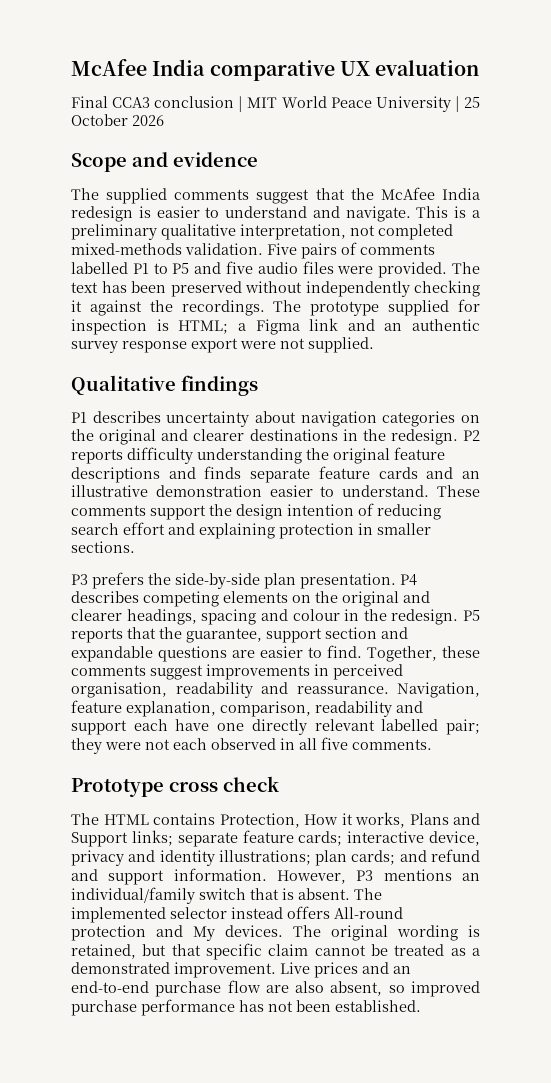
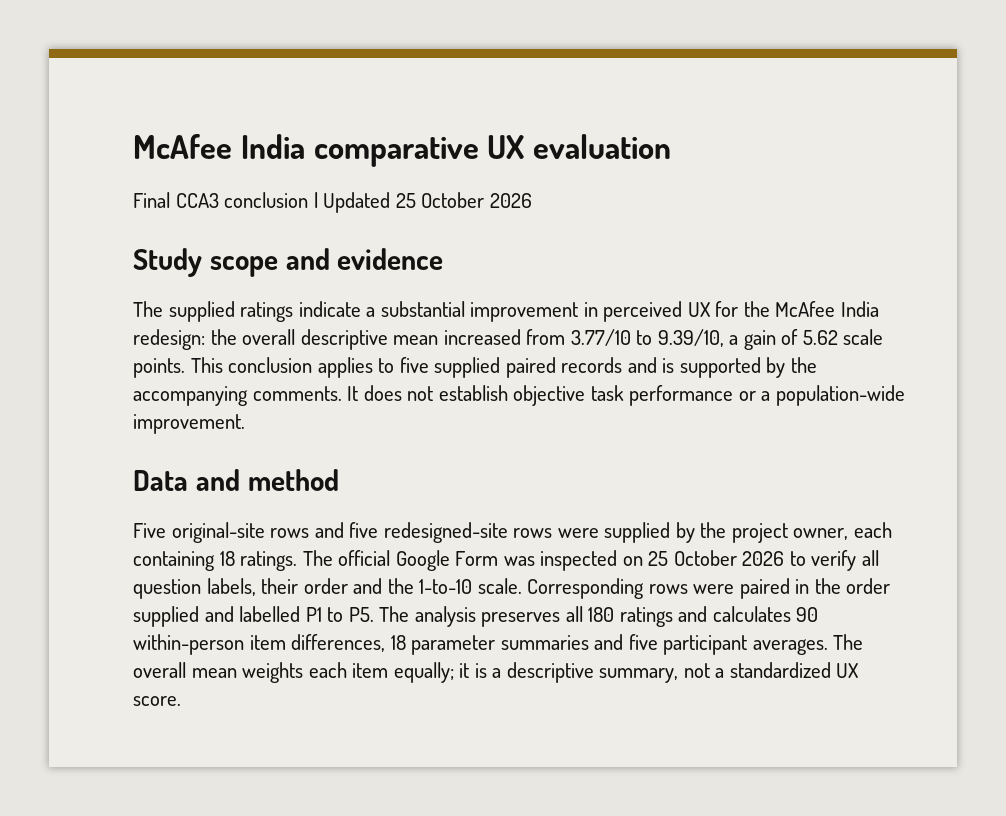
[247,96,460,112] MIT World Peace University | -> [323,192,391,213] Updated
[71,153,127,172] Scope -> [133,248,278,277] Study scope
[174,187,481,204] [71,206,480,222] [71,224,453,240] [71,242,435,259] [71,261,481,278] [71,280,480,297] [71,299,480,316] [71,318,480,335] [71,337,374,353] [71,375,258,396] [71,411,480,427] [71,429,480,445] [71,447,445,464] [71,466,481,483] [71,485,481,497] [71,503,441,520] [71,522,431,539] [71,541,135,553] [71,572,417,589] [71,591,430,607] [71,609,480,625] [71,627,408,643] [71,645,480,662] [71,664,403,680] [71,682,480,698] [71,700,423,717] [71,719,481,735] [71,737,432,754] [71,776,279,797] [71,812,480,828] [71,830,480,847] [71,849,480,866] [71,868,480,885] [71,887,382,904] [71,906,403,923] [71,925,480,941] [71,943,480,960] [71,962,411,978] [71,980,480,997] [71,999,421,1016] comments suggest that the McAfee India redesign is easier to understand and navigate. This is a preliminary qualitative interpretation, not completed mixed-methods validation. Five pairs of comments labelled P1 to P5 and five audio files were provided. The text has been preserved without independently checking it against the recordings. The prototype supplied for inspection is HTML; a Figma link and an authentic survey response export were not supplied. // Qualitative findings // P1 describes uncertainty about navigation categories on the original and clearer destinations in the redesign. P2 reports difficulty understanding the original feature descriptions and finds separate feature cards and an illustrative demonstration easier to understand. These comments support the design intention of reducing search effort and explaining protection in smaller sections. // P3 prefers the side-by-side plan presentation. P4 describes competing elements on the original and clearer headings, spacing and colour in the redesign. P5 reports that the guarantee, support section and expandable questions are easier to find. Together, these comments suggest improvements in perceived organisation, readability and reassurance. Navigation, feature explanation, comparison, readability and support each have one directly relevant labelled pair; they were not each observed in all five comments. // Prototype cross check // The HTML contains Protection, How it works, Plans and Support links; separate feature cards; interactive device, privacy and identity illustrations; plan cards; and refund and support information. However, P3 mentions an individual/family switch that is absent. The implemented selector instead offers All-round protection and My devices. The original wording is retained, but that specific claim cannot be treated as a demonstrated improvement. Live prices and an end-to-end purchase flow are also absent, so improved purchase performance has not been established. -> [240,301,879,322] [133,329,884,350] [133,357,817,378] [133,385,905,406] [133,414,245,434] [133,469,339,491] [133,522,892,543] [133,550,879,571] [133,578,891,599] [133,606,819,627] [133,634,864,655] [133,662,859,683] [133,696,181,706] ratings indicate a substantial improvement in perceived UX for the McAfee India redesign: the overall descriptive mean increased from 3.77/10 to 9.39/10, a gain of 5.62 scale points. This conclusion applies to five supplied paired records and is supported by the accompanying comments. It does not establish objective task performance or a population-wide improvement. // Data and method // Five original-site rows and five redesigned-site rows were supplied by the project owner, each containing 18 ratings. The official Google Form was inspected on 25 October 2026 to verify all question labels, their order and the 1-to-10 scale. Corresponding rows were paired in the order supplied and labelled P1 to P5. The analysis preserves all 180 ratings and calculates 90 within-person item differences, 18 parameter summaries and five participant averages. The overall mean weights each item equally; it is a descriptive summary, not a standardized UX score.

